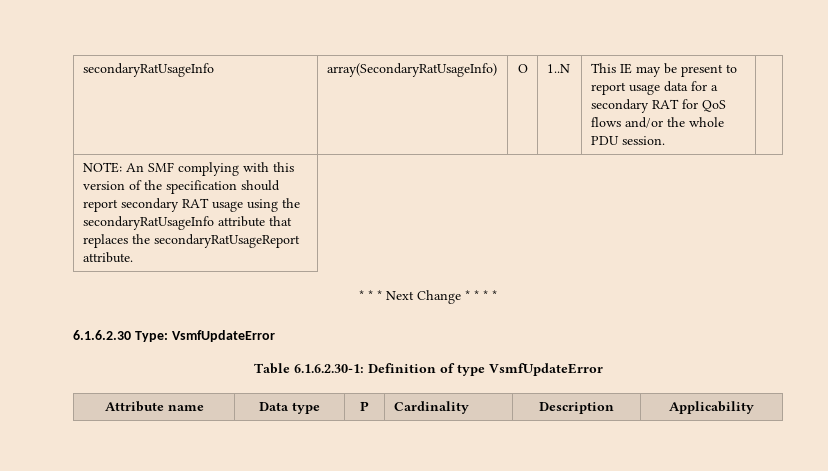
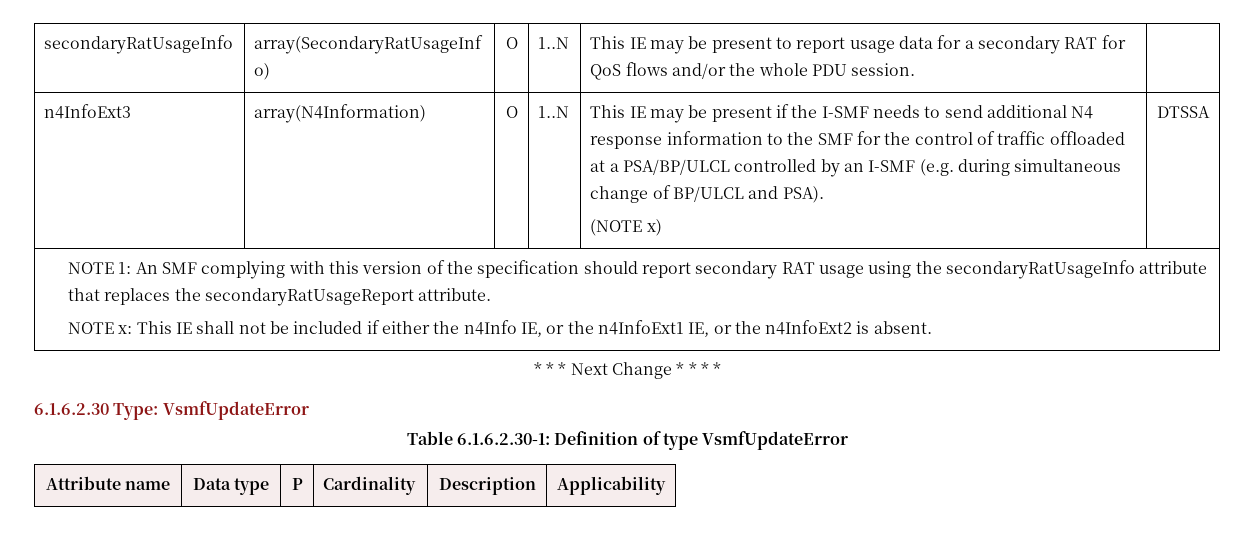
[82,162,122,173] NOTE: -> [44,104,132,119] [254,104,427,123] [505,106,518,118] [538,106,570,118] [590,104,1094,123] [590,131,1125,149] [590,159,1122,177] [590,185,824,203] [590,219,662,236] [1157,106,1210,118] [68,262,132,274] n4InfoExt3 | array(N4Information) | O | 1..N | This IE may be present if the I-SMF needs to send additional N4 response information to the SMF for the control of traffic offloaded at a PSA/BP/ULCL controlled by an I-SMF (e.g. during simultaneous change of BP/ULCL and PSA). // (NOTE x) | DTSSA // NOTE 1:
(133, 257) none -> [68,320,932,337] // NOTE x: This IE shall not be included if either the n4Info IE, or the n4InfoExt1 IE, or the n4InfoExt2 is absent.

